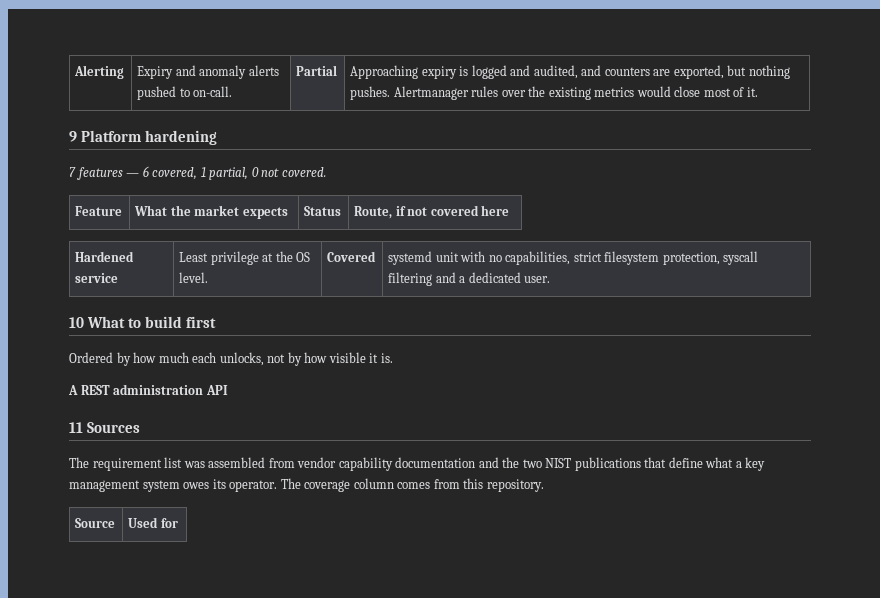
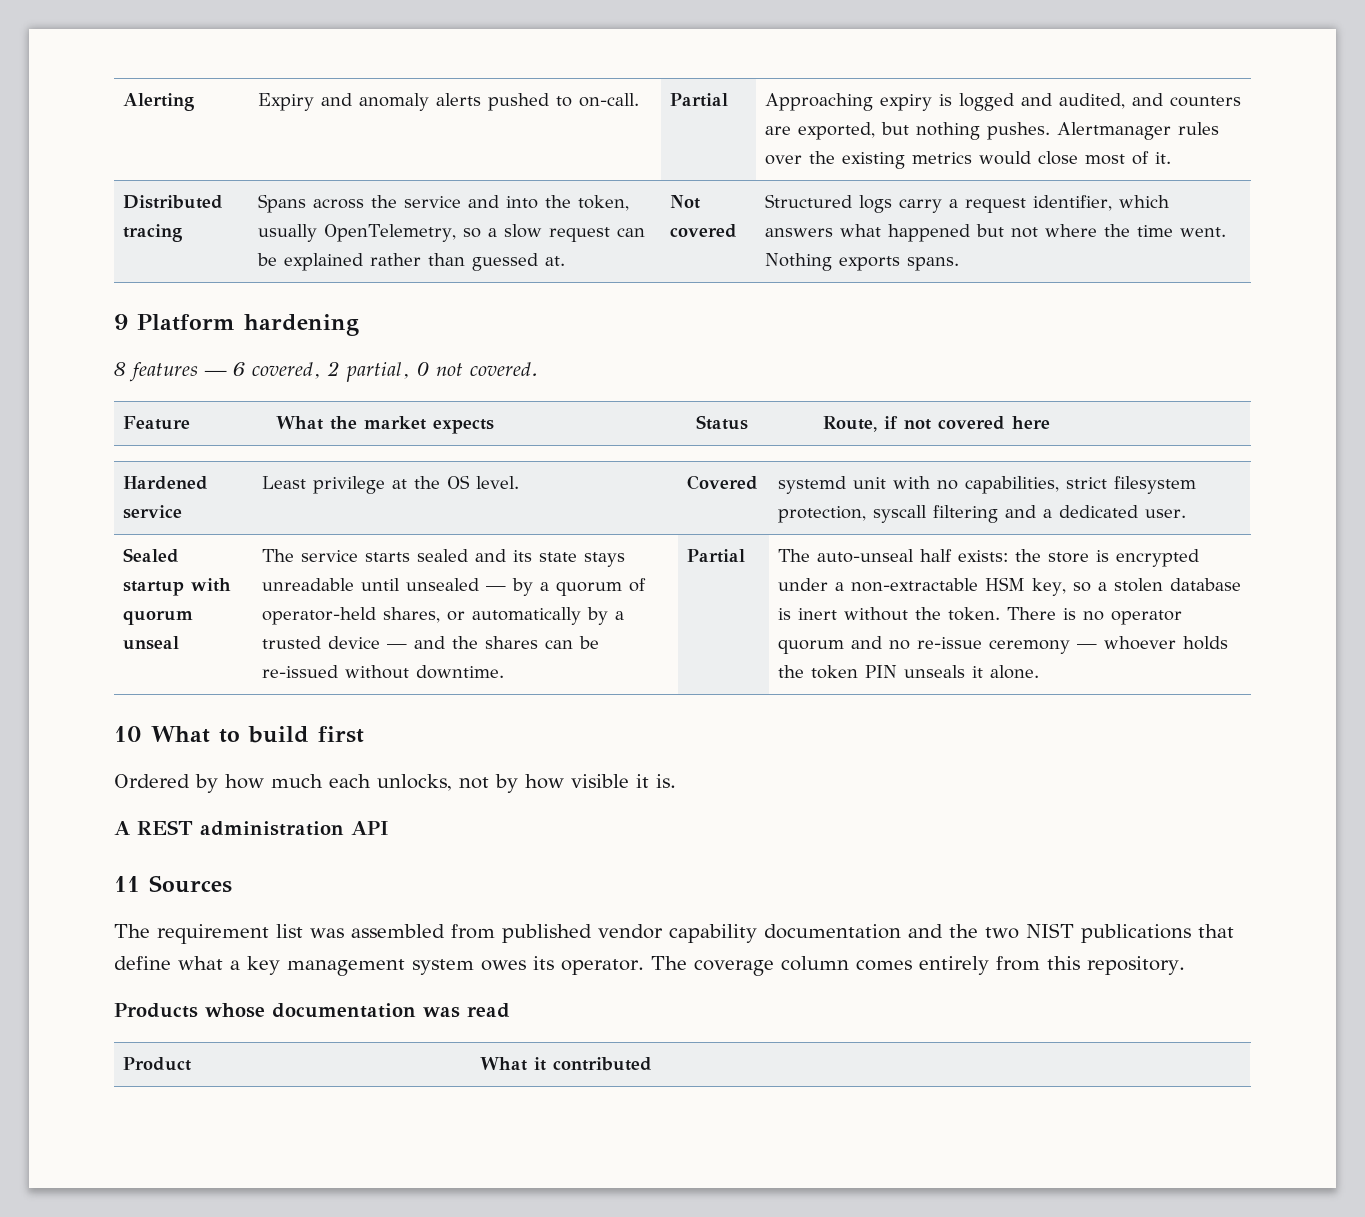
(758, 92) none -> [123,195,224,209] [123,224,183,242] [258,194,630,213] [258,224,646,242] [257,253,566,271] [670,195,701,209] [670,224,738,238] [765,194,1170,213] [765,224,1227,242] [765,253,960,271] // Distributed tracing | Spans across the service and into the token, usually OpenTelemetry, so a slow request can be explained rather than guessed at. | Not covered | Structured logs carry a request identifier, which answers what happened but not where the time went. Nothing exports spans.
[69,167,76,177] 7 -> [114,362,126,376] 8
[200,167,206,177] 1 -> [327,361,340,376] 2
(551, 279) none -> [123,548,180,563] [123,578,232,596] [123,610,194,625] [123,636,180,650] [262,549,626,567] [262,578,647,596] [262,607,625,625] [262,636,600,649] [262,665,505,679] [687,549,746,563] [778,549,1200,567] [778,577,1242,596] [778,607,1183,625] [778,636,1229,654] [778,665,1040,679] // Sealed startup with quorum unseal | The service starts sealed and its state stays unreadable until unsealed — by a quorum of operator-held shares, or automatically by a trusted device — and the shares can be re-issued without downtime. | Partial | The auto-unseal half exists: the store is encrypted under a non-extractable HSM key, so a stolen database is inert without the token. There is no operator quorum and no re-issue ceremony — whoever holds the token PIN unseals it alone.
(295, 463) none -> [502,924,592,943] published
(431, 485) none -> [918,956,989,975] entirely
[75,518,116,528] [128,517,178,528] // Source | Used for -> [114,1003,510,1018] [123,1057,192,1071] [480,1057,653,1071] // Products whose documentation was read // Product | What it contributed

